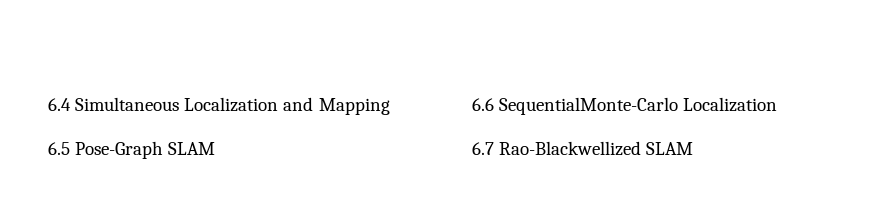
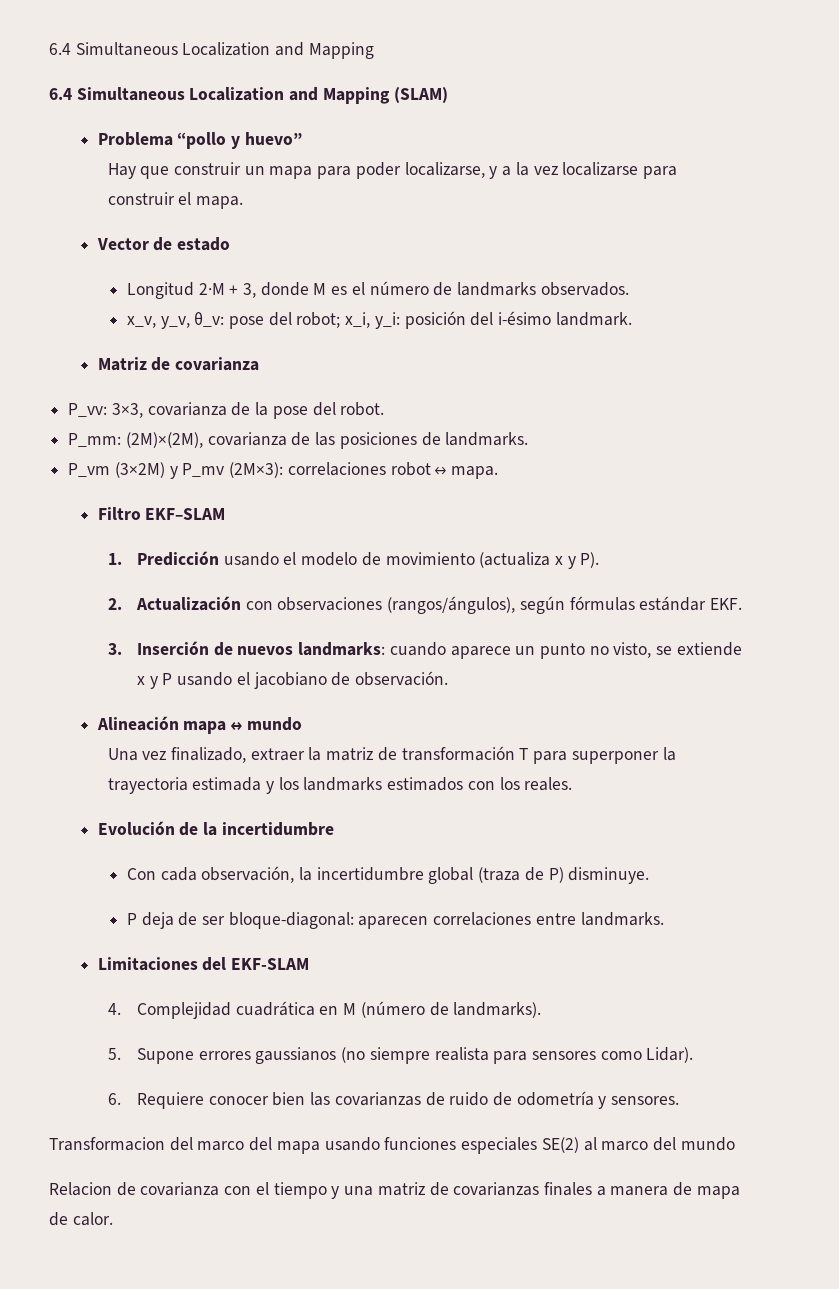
[48,141,216,159] [472,97,778,115] [472,141,694,156] 6.5 Pose-Graph SLAM // 6.6 SequentialMonte-Carlo Localization // 6.7 Rao-Blackwellized SLAM -> [49,87,448,104] [97,132,302,149] [107,162,678,179] [107,192,244,209] [96,237,230,251] [126,281,629,299] [126,311,632,329] [97,357,259,371] [68,402,385,419] [68,432,529,449] [68,462,499,479] [97,507,226,520] [107,551,600,569] [107,596,742,614] [107,641,742,659] [136,671,448,689] [96,716,302,734] [107,746,676,764] [107,777,573,794] [97,821,334,836] [126,866,650,884] [126,912,664,929] [97,957,309,971] [107,1001,542,1019] [107,1047,694,1064] [107,1091,680,1109] [49,1137,735,1154] [49,1182,740,1199] [49,1212,113,1226] 6.4 Simultaneous Localization and Mapping (SLAM) // Problema “pollo y huevo” // Hay que construir un mapa para poder localizarse, y a la vez localizarse para construir el mapa. // Vector de estado // Longitud 2·M + 3, donde M es el número de landmarks observados. // x_v, y_v, θ_v: pose del robot; x_i, y_i: posición del i-ésimo landmark. // Matriz de covarianza // P_vv: 3×3, covarianza de la pose del robot. // P_mm: (2M)×(2M), covarianza de las posiciones de landmarks. // P_vm (3×2M) y P_mv (2M×3): correlaciones robot ↔ mapa. // Filtro EKF–SLAM // 1. Predicción usando el modelo de movimiento (actualiza x y P). // 2. Actualización con observaciones (rangos/ángulos), según fórmulas estándar EKF. // 3. Inserción de nuevos landmarks: cuando aparece un punto no visto, se extiende x y P usando el jacobiano de observación. // Alineación mapa ↔ mundo // Una vez finalizado, extraer la matriz de transformación T para superponer la trayectoria estimada y los landmarks estimados con los reales. // Evolución de la incertidumbre // Con cada observación, la incertidumbre global (traza de P) disminuye. // P deja de ser bloque-diagonal: aparecen correlaciones entre landmarks. // Limitaciones del EKF-SLAM // 4. Complejidad cuadrática en M (número de landmarks). // 5. Supone errores gaussianos (no siempre realista para sensores como Lidar). // 6. Requiere conocer bien las covarianzas de ruido de odometría y sensores. // Transformacion del marco del mapa usando funciones especiales SE(2) al marco del mundo // Relacion de covarianza con el tiempo y una matriz de covarianzas finales a manera de mapa de calor.

